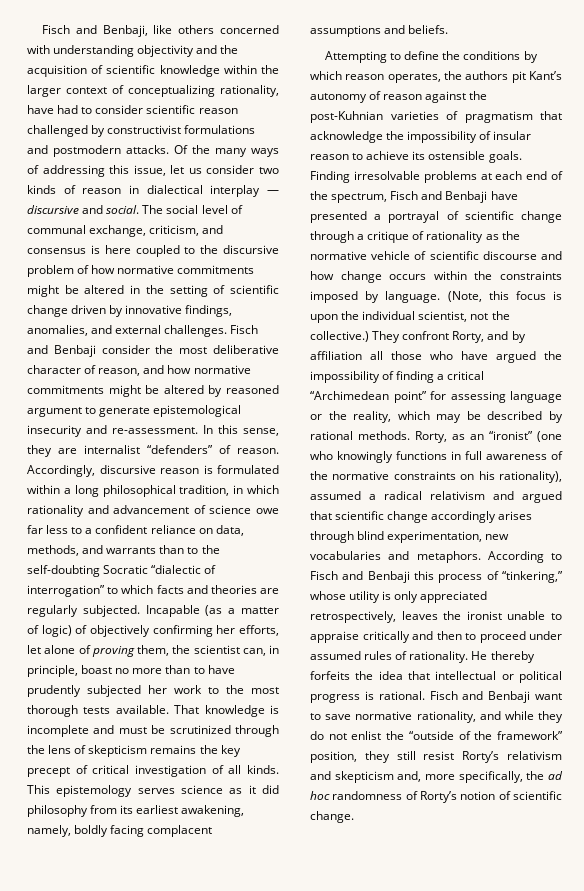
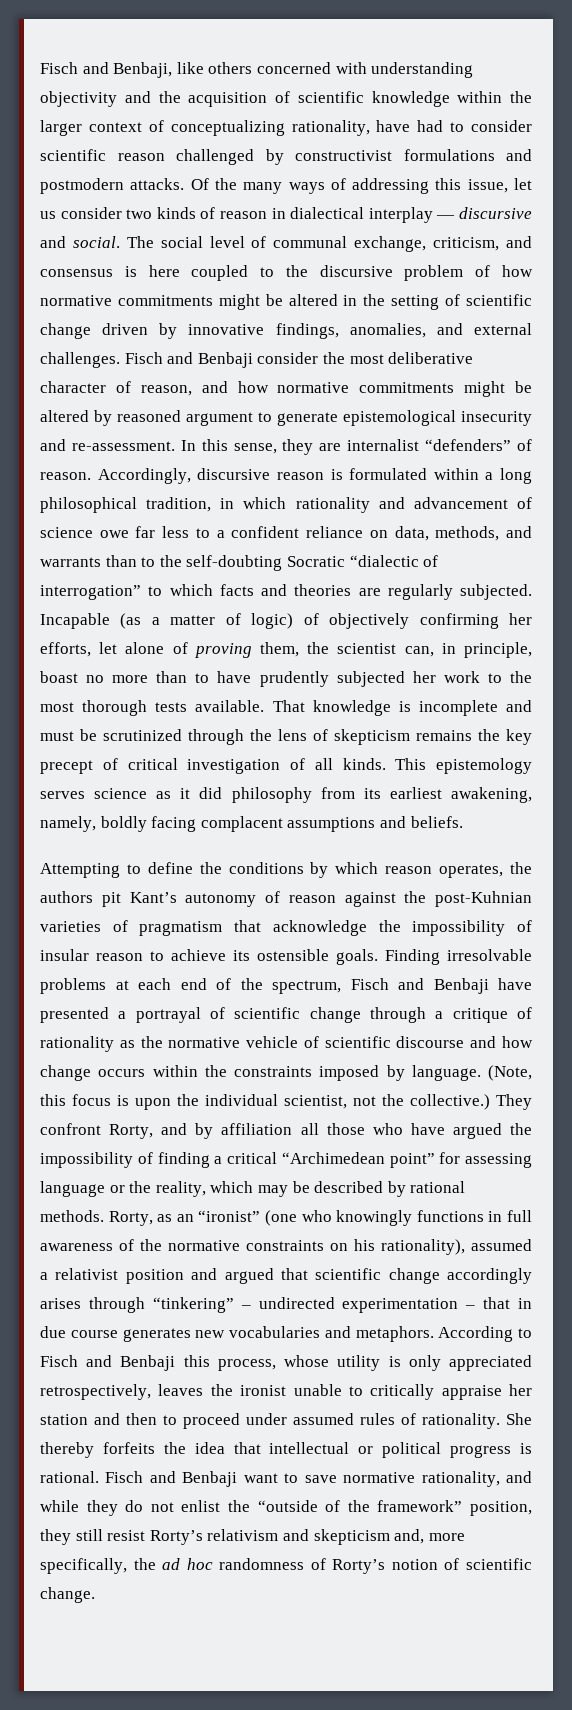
[384,491,485,500] radical relativism -> [55,1268,184,1284] relativist position
[357,531,483,543] blind experimentation, -> [152,1297,532,1313] [40,1326,191,1342] “tinkering” – undirected experimentation – that in due course generates
[438,571,563,583] process of “tinkering,” -> [217,1359,276,1371] process,
[310,631,410,643] appraise critically -> [370,1384,532,1400] [40,1414,88,1425] critically appraise her station
[471,651,488,660] He -> [506,1413,532,1425] She

